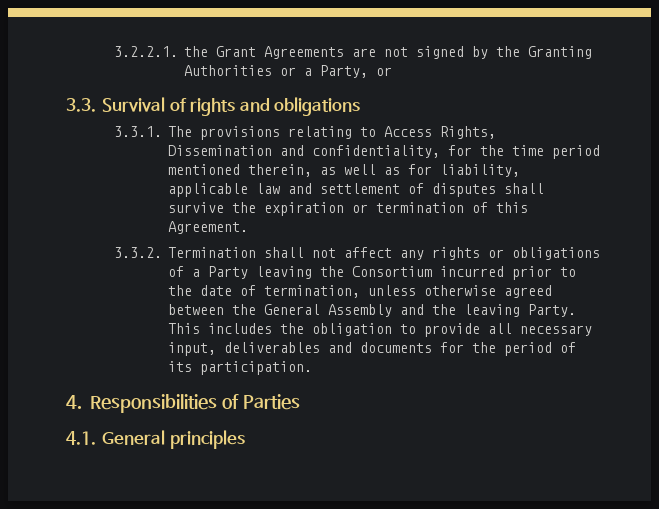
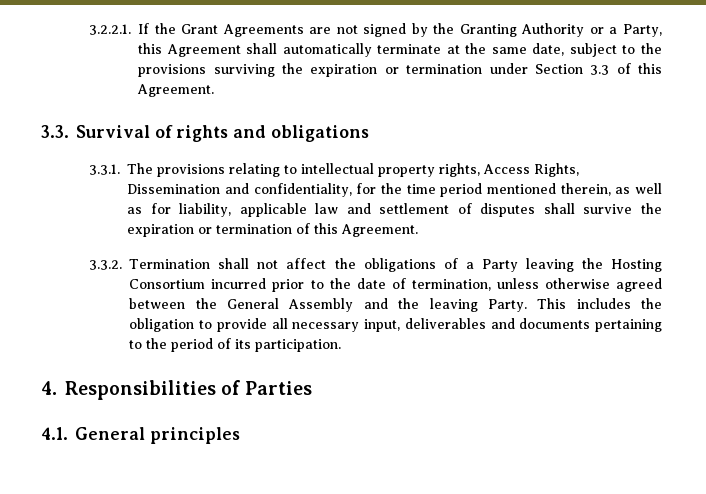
(178, 51) none -> [138,23,150,34] If
[183,65,272,76] Authorities -> [521,23,585,37] Authority
[375,67,392,76] or -> [138,43,662,57] [138,63,662,77] [137,84,215,97] this Agreement shall automatically terminate at the same date, subject to the provisions surviving the expiration or termination under Section 3.3 of this Agreement.
(376, 132) none -> [301,163,481,177] intellectual property rights,
[399,247,504,260] any rights or -> [334,258,356,269] the
(344, 271) none -> [611,259,663,272] Hosting
[439,342,464,353] for -> [595,319,663,332] [129,340,143,349] pertaining to

